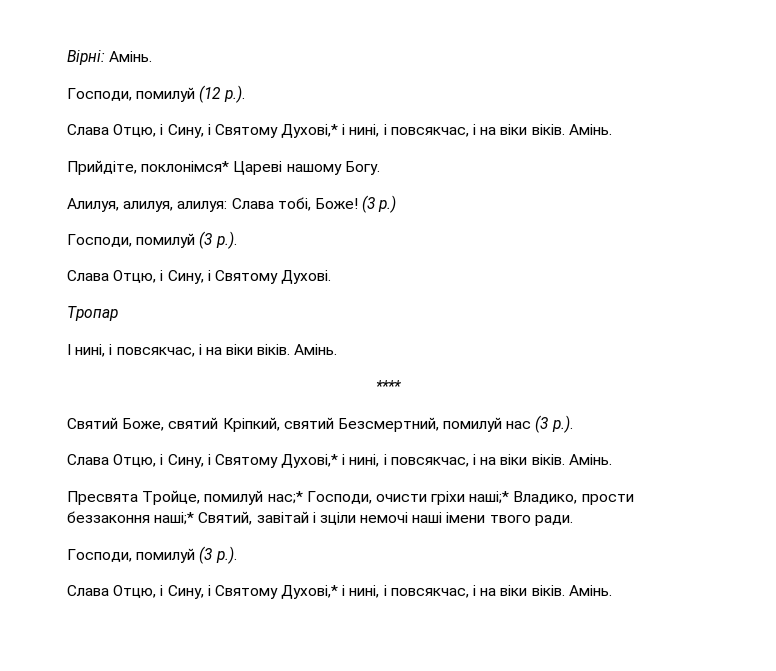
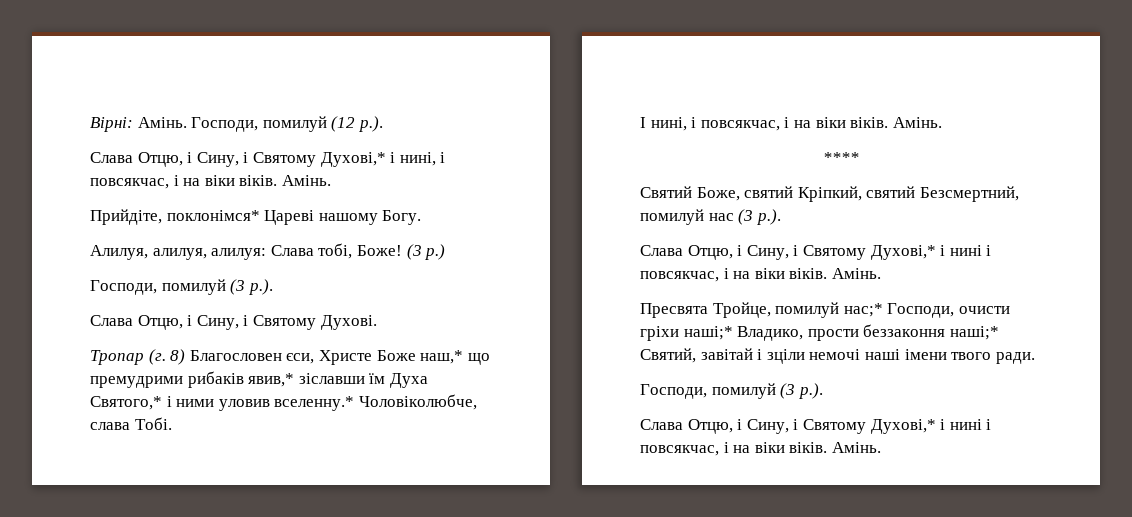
(153, 56) // -> (187, 122) none
(118, 313) none -> [148,349,490,365] [90,371,428,388] [90,394,477,411] [90,417,172,430] (г. 8) Благословен єси, Христе Боже наш,* що премудрими рибаків явив,* зіславши їм Духа Святого,* і ними уловив вселенну.* Чоловіколюбче, слава Тобі.
[349,454,380,467] нині, -> [949,245,982,256] нині
[349,585,380,598] нині, -> [949,419,982,430] нині

